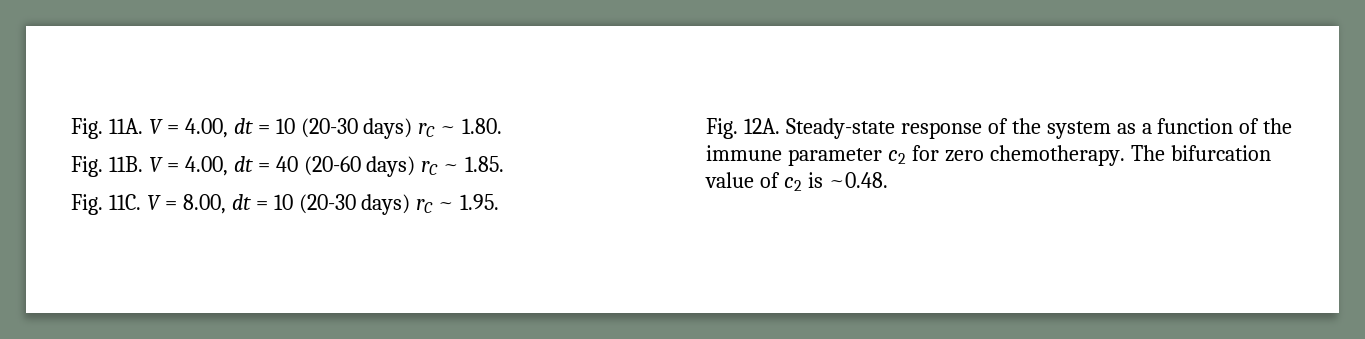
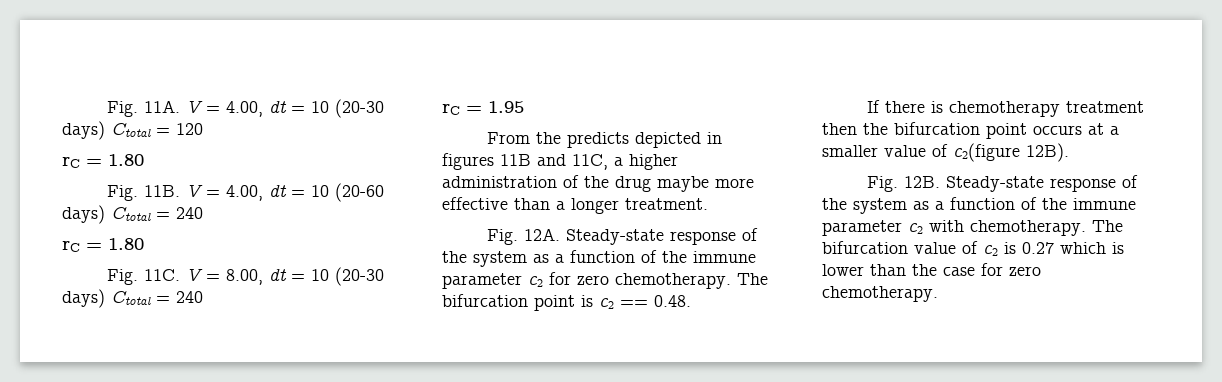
[418,118,503,137] rC ~ 1.80. -> [111,123,203,137] [62,154,144,168] Ctotal = 120 // rC = 1.80
[275,156,298,172] 40 -> [310,185,329,197] 10
[421,156,505,175] rC ~ 1.85. -> [111,207,203,221] [62,238,144,252] Ctotal = 240 // rC = 1.80
[416,194,500,213] rC ~ 1.95. -> [111,291,203,305] [442,101,524,115] [486,132,722,148] [442,153,678,170] [442,175,754,192] [442,197,708,214] Ctotal = 240 // rC = 1.95 // From the predicts depicted in figures 11B and 11C, a higher administration of the drug maybe more effective than a longer treatment.
[705,172,888,191] value of c2 is ~0.48. -> [534,295,691,311] [866,100,1144,117] [822,122,1119,139] [822,143,1069,162] [866,175,1138,192] [822,197,1136,214] [822,220,1123,236] [822,241,1124,256] [822,263,1041,276] [822,286,938,302] point is c2 == 0.48. // If there is chemotherapy treatment then the bifurcation point occurs at a smaller value of c2(figure 12B). // Fig. 12B. Steady-state response of the system as a function of the immune parameter c2 with chemotherapy. The bifurcation value of c2 is 0.27 which is lower than the case for zero chemotherapy.

